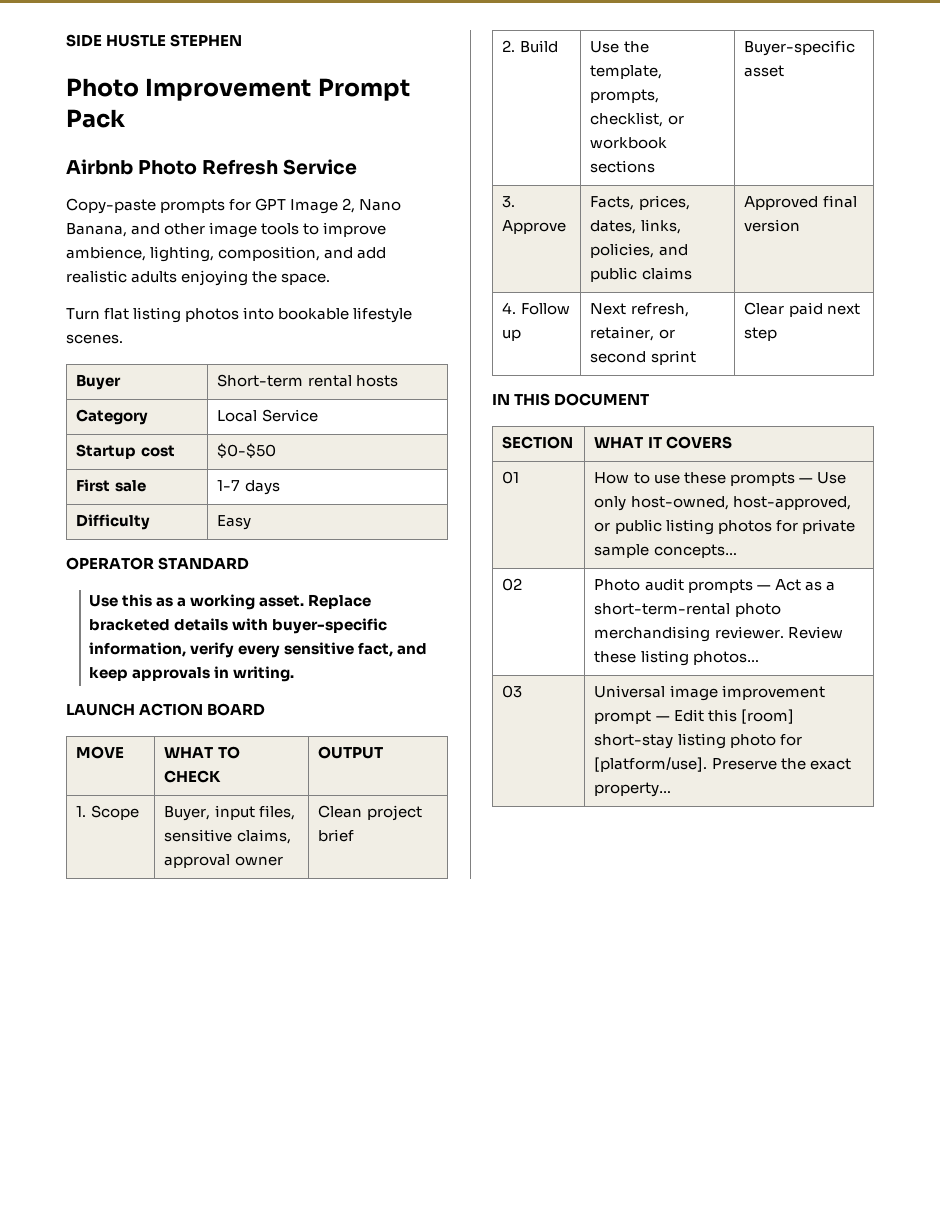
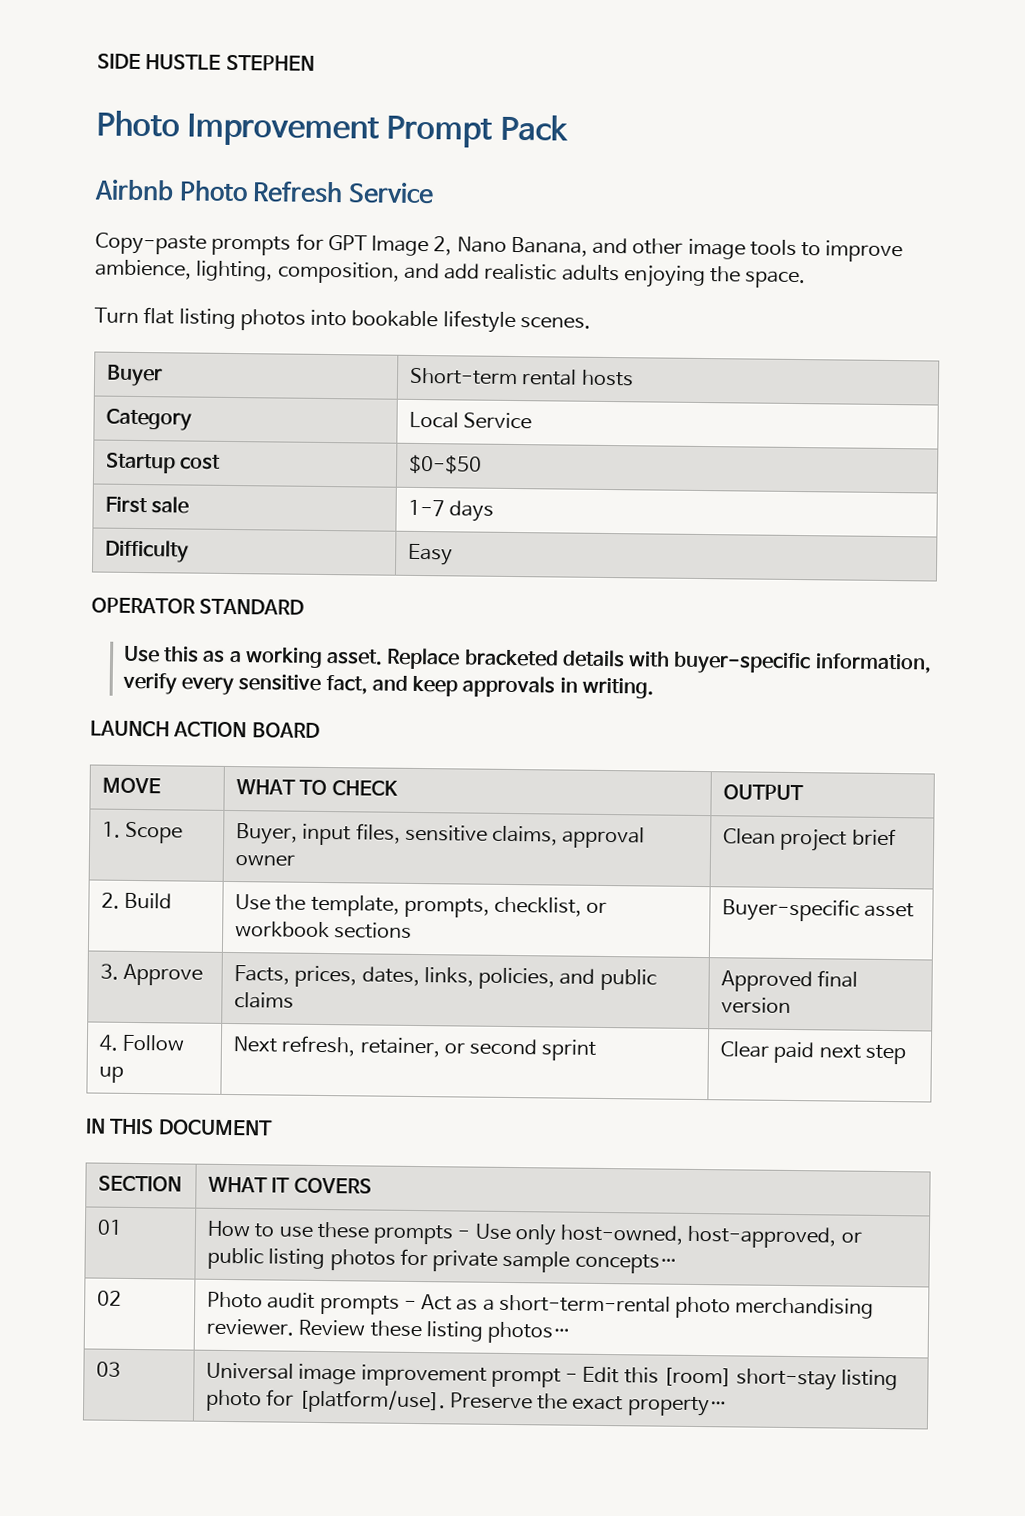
[798,478,813,483] — -> [457,1230,471,1239] -
[756,585,771,590] — -> [403,1300,417,1310] -
[655,716,670,721] — -> [565,1373,579,1382] -

